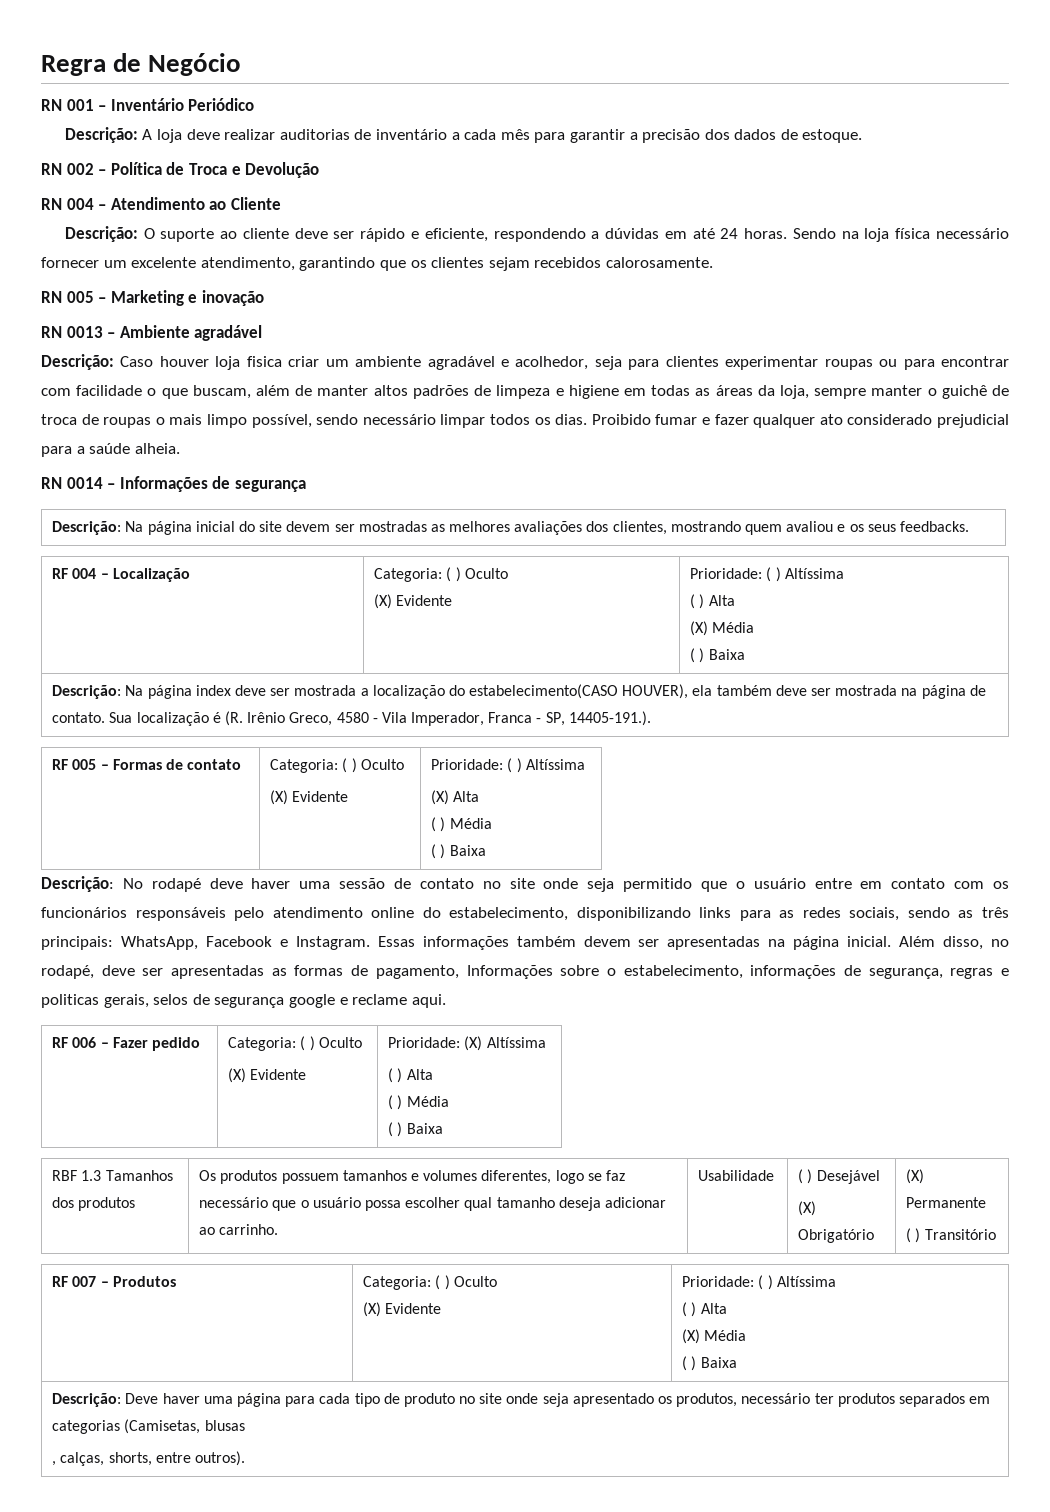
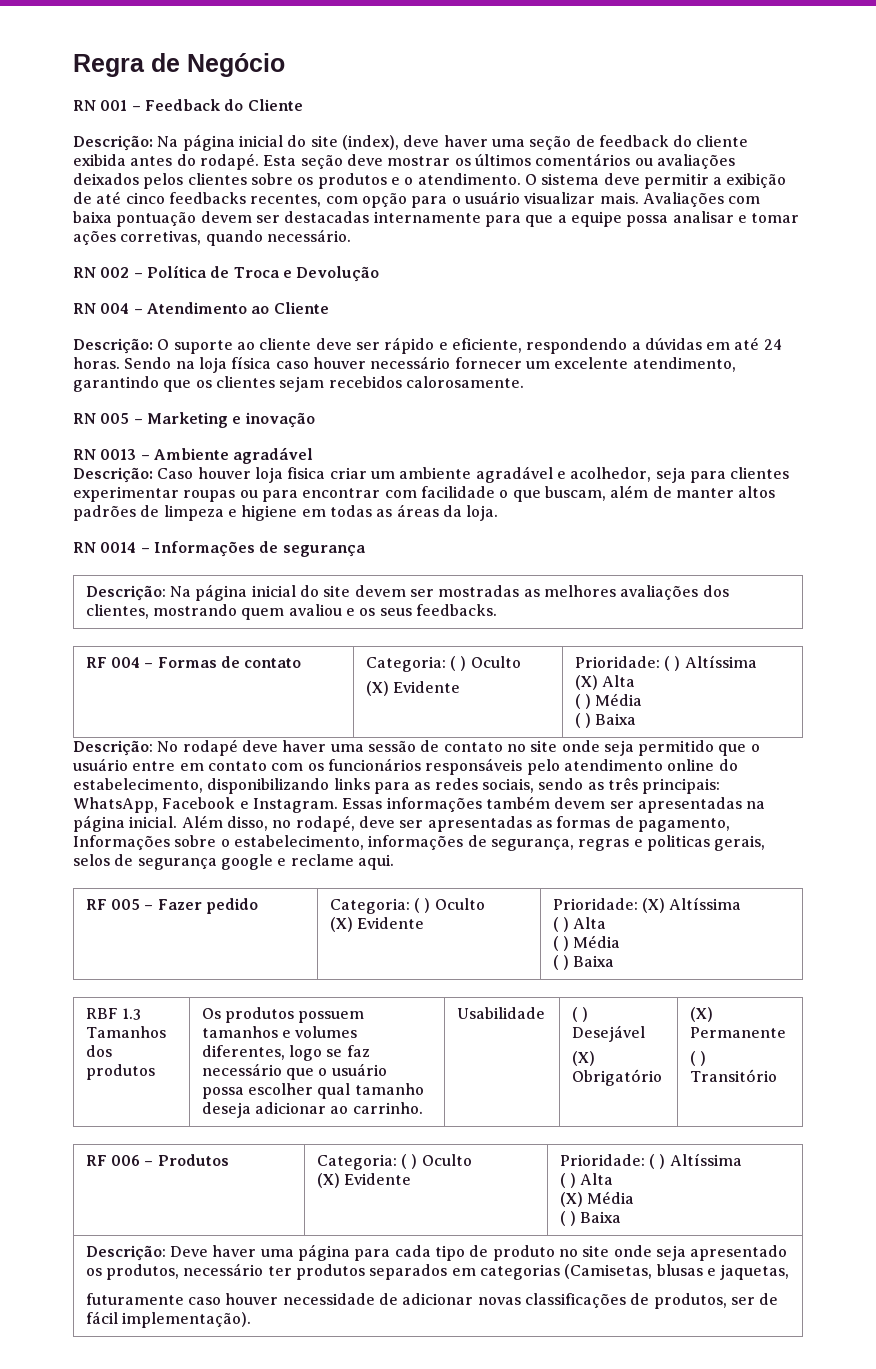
[110,98,255,111] [64,127,863,143] Inventário Periódico // Descrição: A loja deve realizar auditorias de inventário a cada mês para garantir a precisão dos dados de estoque. -> [144,99,303,111] [73,134,749,151] [73,153,735,170] [73,173,787,189] [73,191,761,208] [73,211,800,227] [73,229,351,246] Feedback do Cliente // Descrição: Na página inicial do site (index), deve haver uma seção de feedback do cliente exibida antes do rodapé. Esta seção deve mostrar os últimos comentários ou avaliações deixados pelos clientes sobre os produtos e o atendimento. O sistema deve permitir a exibição de até cinco feedbacks recentes, com opção para o usuário visualizar mais. Avaliações com baixa pontuação devem ser destacadas internamente para que a equipe possa analisar e tomar ações corretivas, quando necessário.
(931, 233) none -> [275,357,366,369] caso houver
[779,385,1010,399] [41,414,1010,428] [41,443,180,457] loja, sempre manter o guichê de troca de roupas o mais limpo possível, sendo necessário limpar todos os dias. Proibido fumar e fazer qualquer ato considerado prejudicial para a saúde alheia. -> [466,505,499,521] loja.
[112,568,190,582] [374,567,508,582] [374,594,453,609] [690,567,844,582] [690,594,735,609] [690,621,755,636] [690,648,745,663] [52,684,986,699] [52,711,651,726] [52,759,109,770] Localização | Categoria: ( ) Oculto // (X) Evidente | Prioridade: ( ) Altíssima // ( ) Alta // (X) Média // ( ) Baixa // Descrição: Na página index deve ser mostrada a localização do estabelecimento(CASO HOUVER), ela também deve ser mostrada na página de contato. Sua localização é (R. Irênio Greco, 4580 - Vila Imperador, Franca - SP, 14405-191.). // RF 005 – -> (154, 665) none
[72,1037,97,1048] 006 -> [111,899,141,910] 005
[72,1276,97,1287] 007 -> [111,1155,141,1166] 006
[52,1451,245,1466] // , calças, shorts, entre outros). -> [706,1264,790,1280] [85,1293,779,1309] [85,1311,252,1328] e jaquetas, // futuramente caso houver necessidade de adicionar novas classificações de produtos, ser de fácil implementação).

